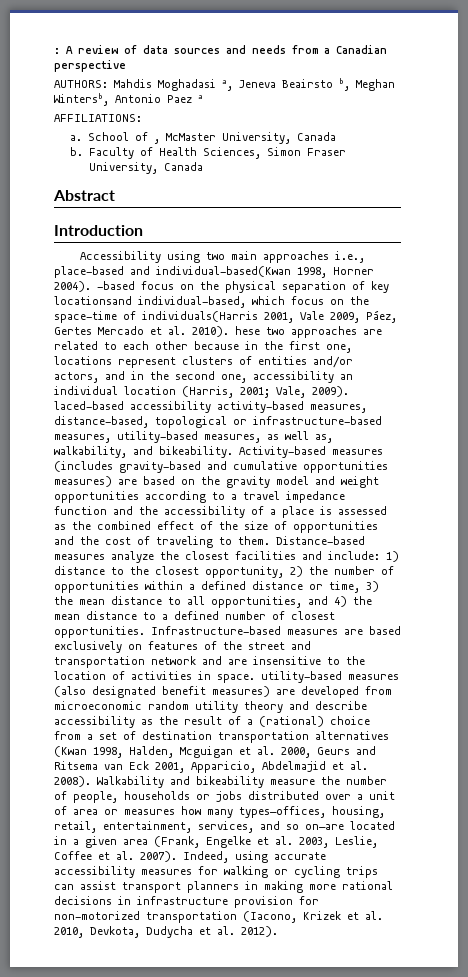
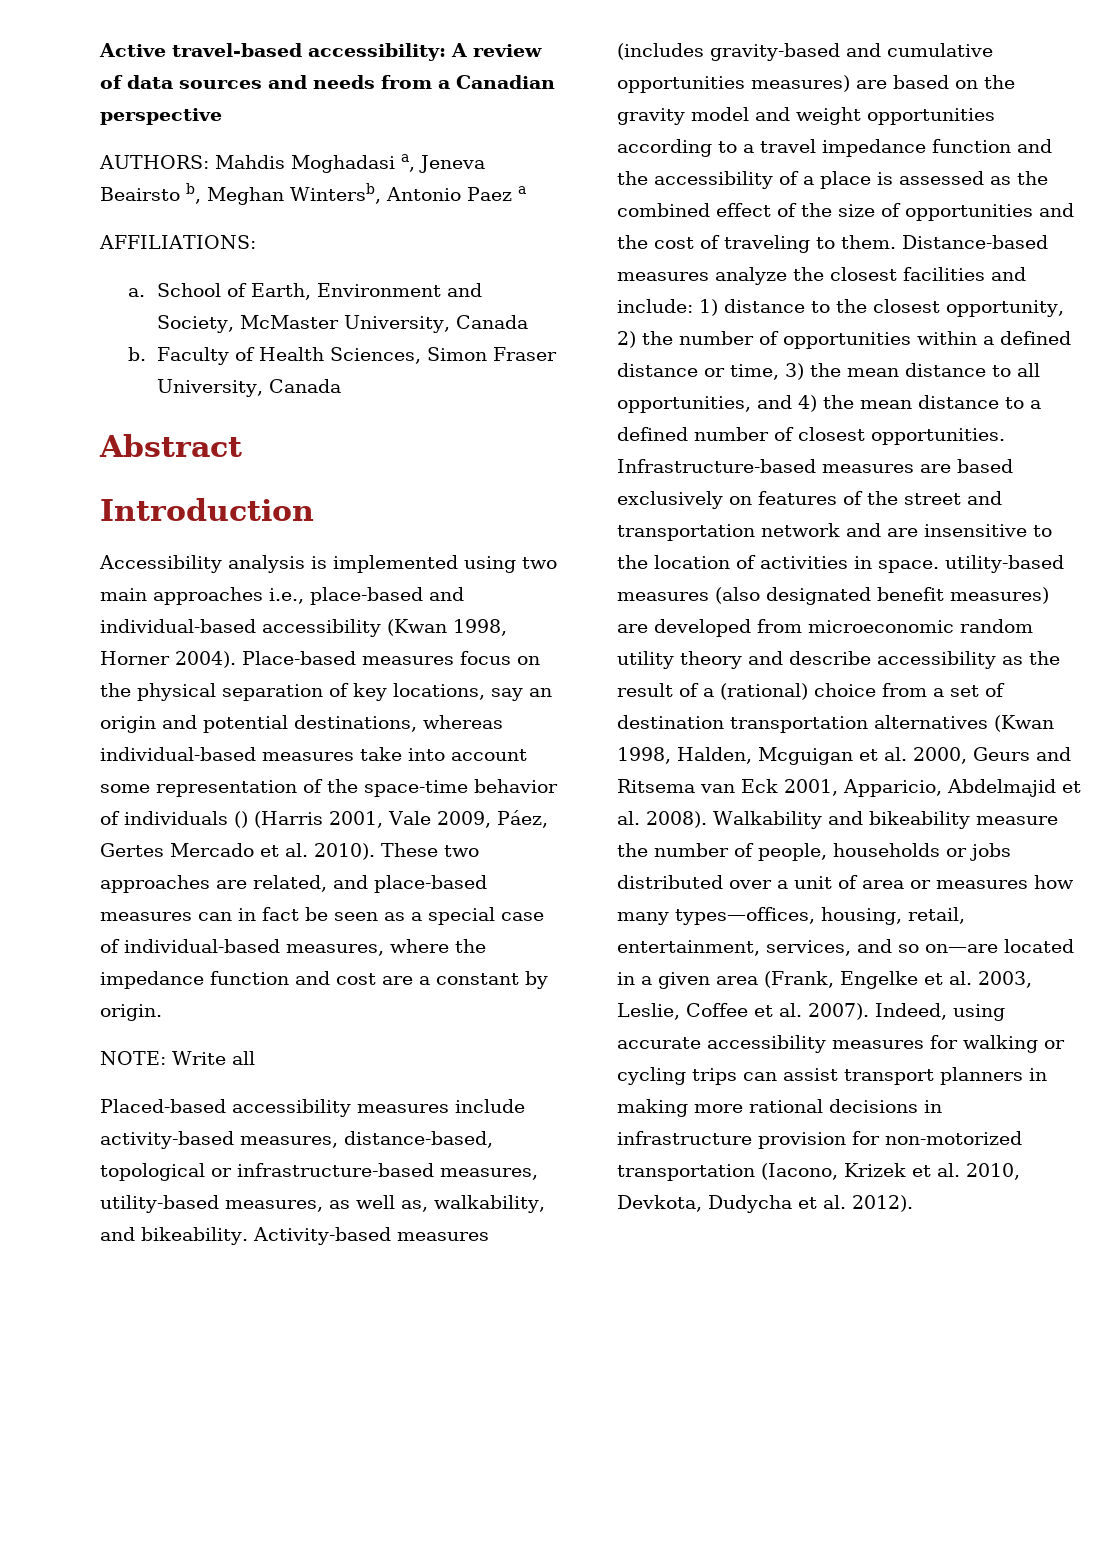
[54,48,60,54] : -> [99,43,446,61] Active travel-based accessibility:
[153,139,160,144] , -> [250,283,482,300] [156,315,234,333] Earth, Environment and Society,
(162, 257) none -> [228,555,458,573] analysis is implemented
[156,266,291,277] individual-based(Kwan -> [100,619,447,637] individual-based accessibility (Kwan
[97,281,135,290] -based -> [242,651,454,665] Place-based measures
[54,296,369,308] [54,311,258,323] locationsand individual-based, which focus on the space-time of individuals(Harris -> [393,683,552,701] [100,715,503,733] [100,747,527,761] [100,779,558,797] [100,811,323,828] locations, say an origin and potential destinations, whereas individual-based measures take into account some representation of the space-time behavior of individuals () (Harris
[235,326,260,335] hese -> [381,843,438,857] These
[54,341,352,353] [54,356,353,368] [54,371,353,383] [54,386,349,398] [54,401,211,413] related to each other because in the first one, locations represent clusters of entities and/or actors, and in the second one, accessibility an individual location (Harris, 2001; Vale, 2009). laced-based accessibility -> [253,875,487,893] [100,907,544,925] [100,939,486,956] [100,971,548,989] [100,1004,162,1021] [100,1051,255,1065] [100,1099,525,1117] related, and place-based measures can in fact be seen as a special case of individual-based measures, where the impedance function and cost are a constant by origin. // NOTE: Write all // Placed-based accessibility measures include

